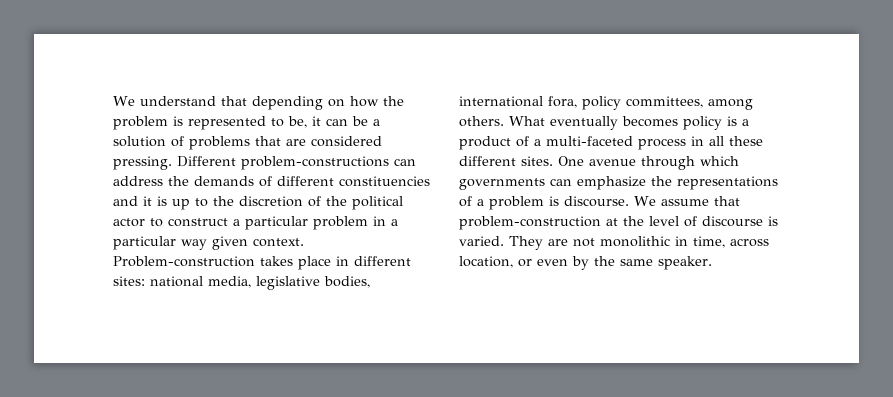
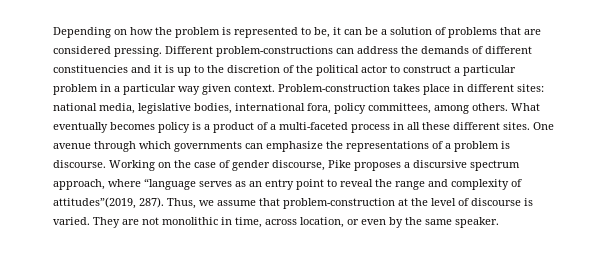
[113,96,323,110] We understand that depending -> [53,27,111,38] Depending
[634,196,656,206] We -> [109,160,520,171] [53,178,522,190] [53,197,214,209] Working on the case of gender discourse, Pike proposes a discursive spectrum approach, where “language serves as an entry point to reveal the range and complexity of attitudes”(2019, 287). Thus, we

